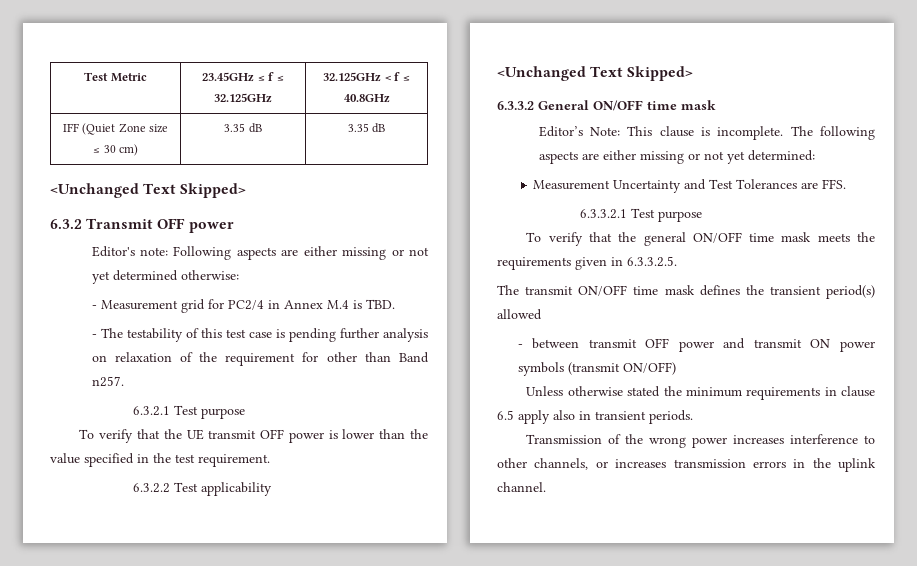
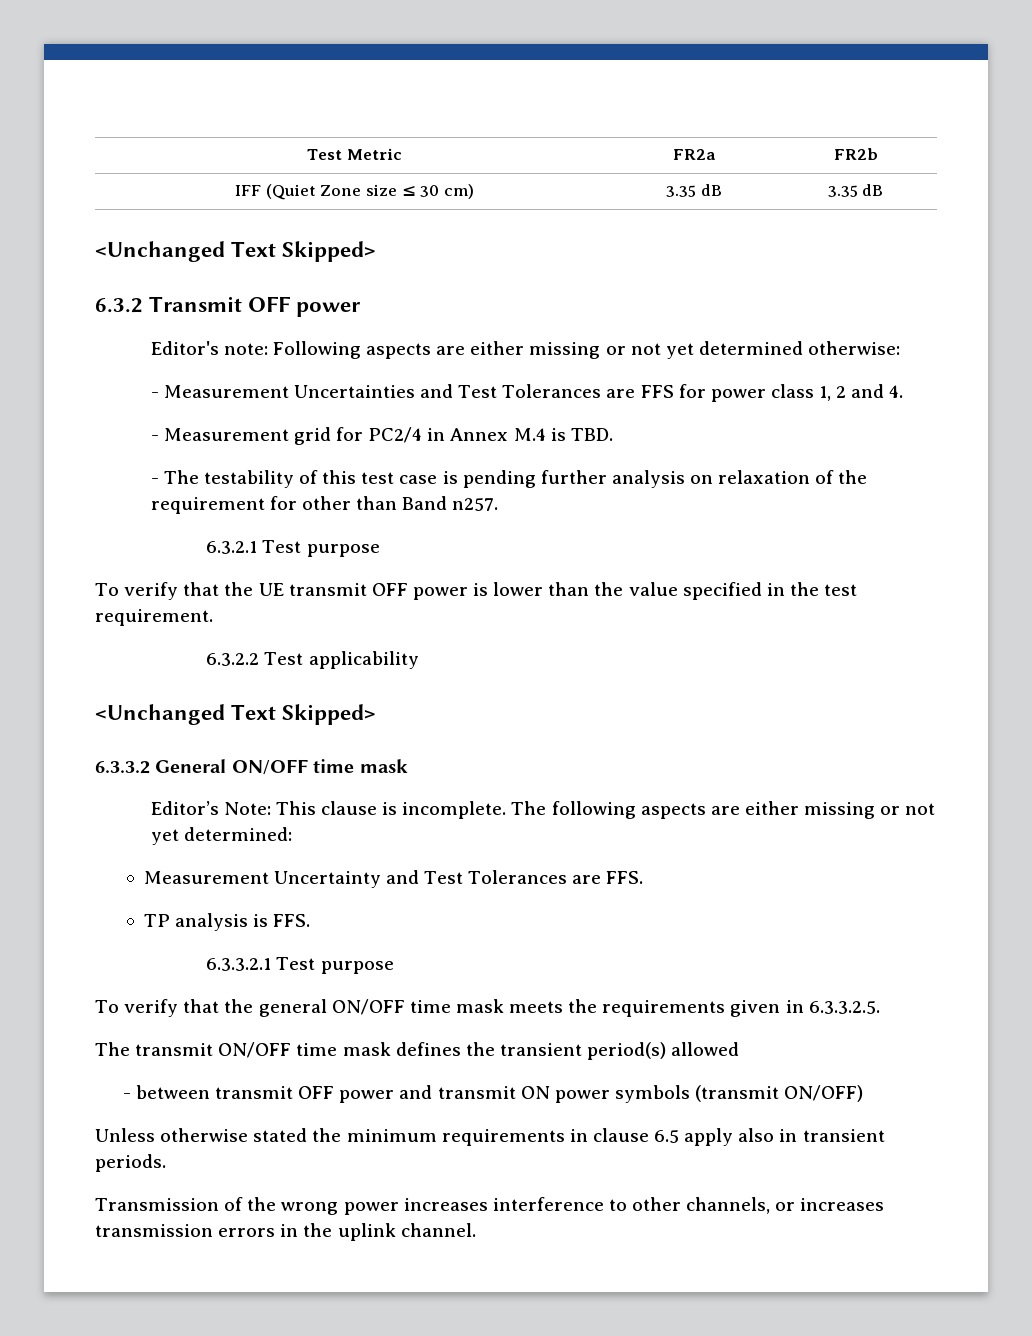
[202,72,284,82] [214,93,272,103] [323,72,410,82] [343,94,390,103] 23.45GHz ≤ f ≤ 32.125GHz | 32.125GHz < f ≤ 40.8GHz -> [672,149,716,160] [833,148,878,160] FR2a | FR2b
(239, 275) none -> [150,384,904,402] // - Measurement Uncertainties and Test Tolerances are FFS for power class 1, 2 and 4.
(847, 184) none -> [143,913,311,931] // TP analysis is FFS.

